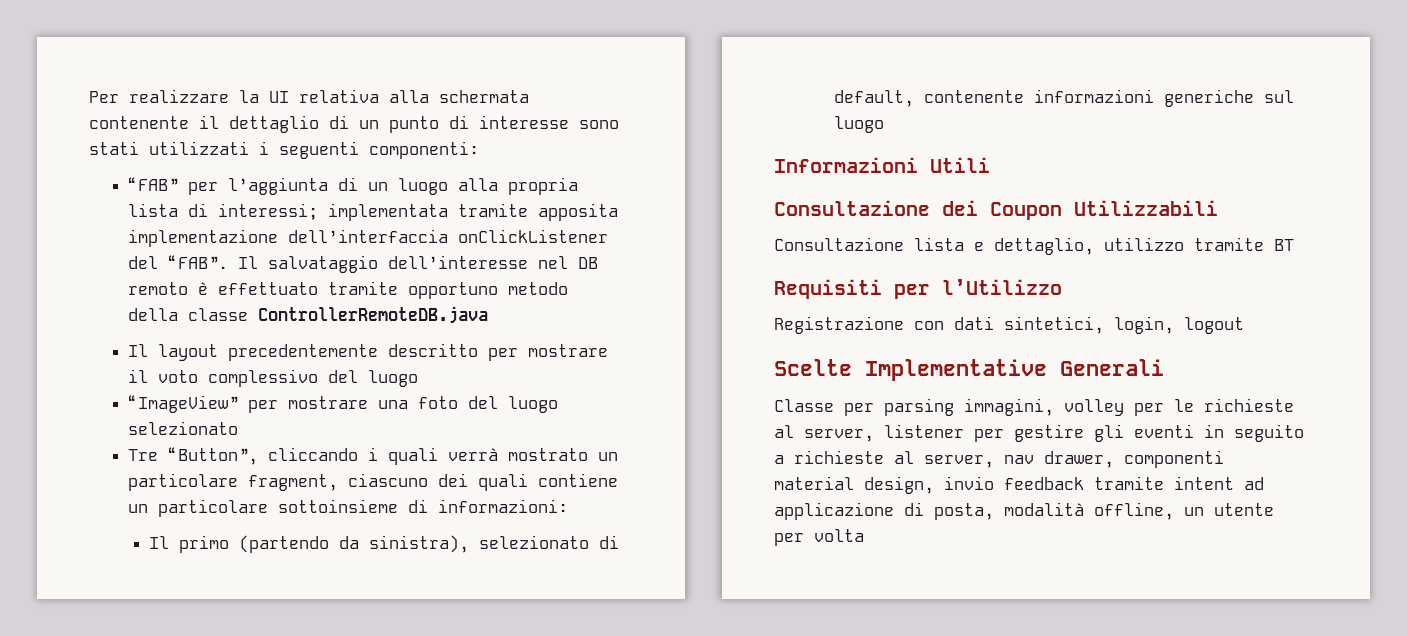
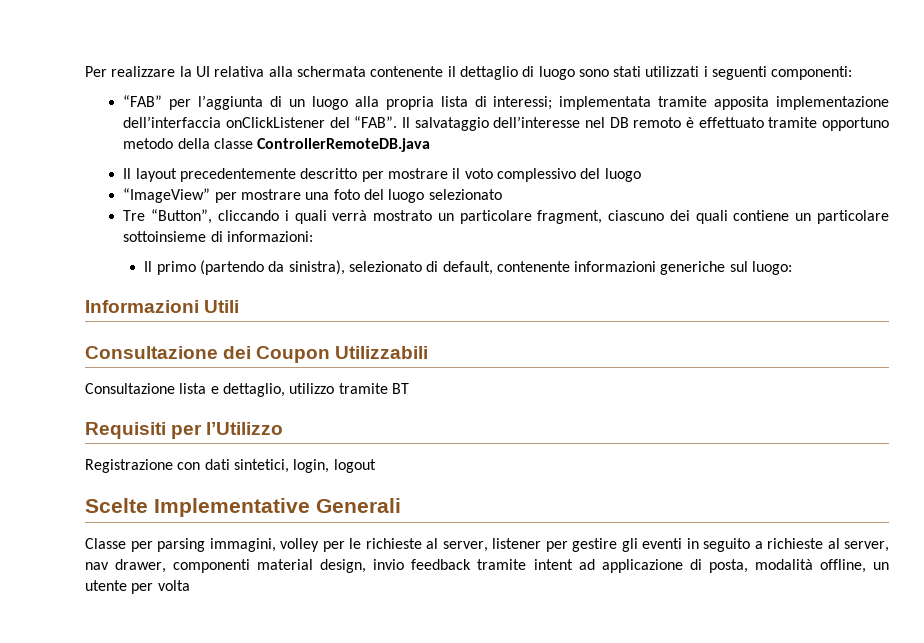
[359,115,569,133] un punto di interesse -> [538,66,575,80] luogo
[833,116,884,133] luogo -> [752,261,793,275] luogo:

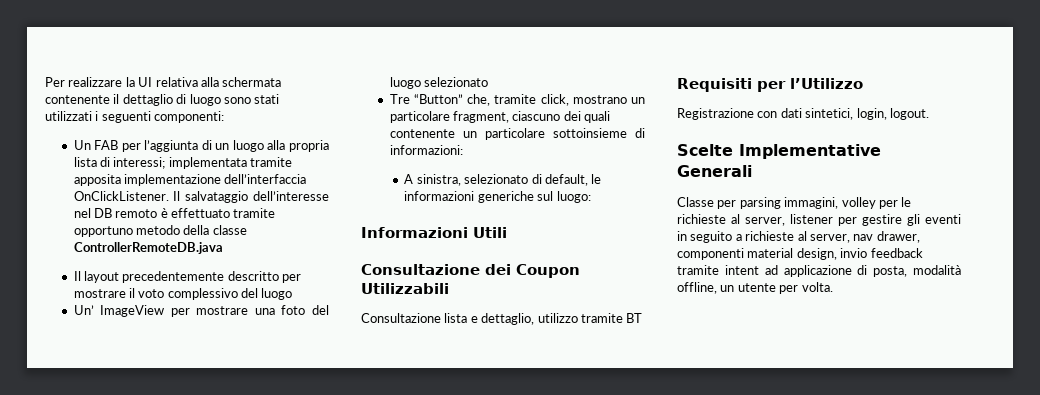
[123,95,163,107] “FAB” -> [73,140,119,150] Un FAB
[226,116,398,128] onClickListener del “FAB”. -> [73,191,169,201] OnClickListener.
[123,188,211,203] “ImageView” -> [73,305,165,317] Un’ ImageView
[151,209,433,224] “Button”, cliccando i quali verrà mostrato -> [413,94,627,106] “Button” che, tramite click, mostrano
[733,210,790,221] contiene -> [389,129,455,138] contenente
[144,260,345,275] Il primo (partendo da sinistra), -> [404,174,461,186] A sinistra,
[496,261,570,272] contenente -> [591,174,602,184] le
[333,459,376,473] logout -> [889,108,929,120] logout.
[157,580,190,591] volta -> [801,282,833,292] volta.

